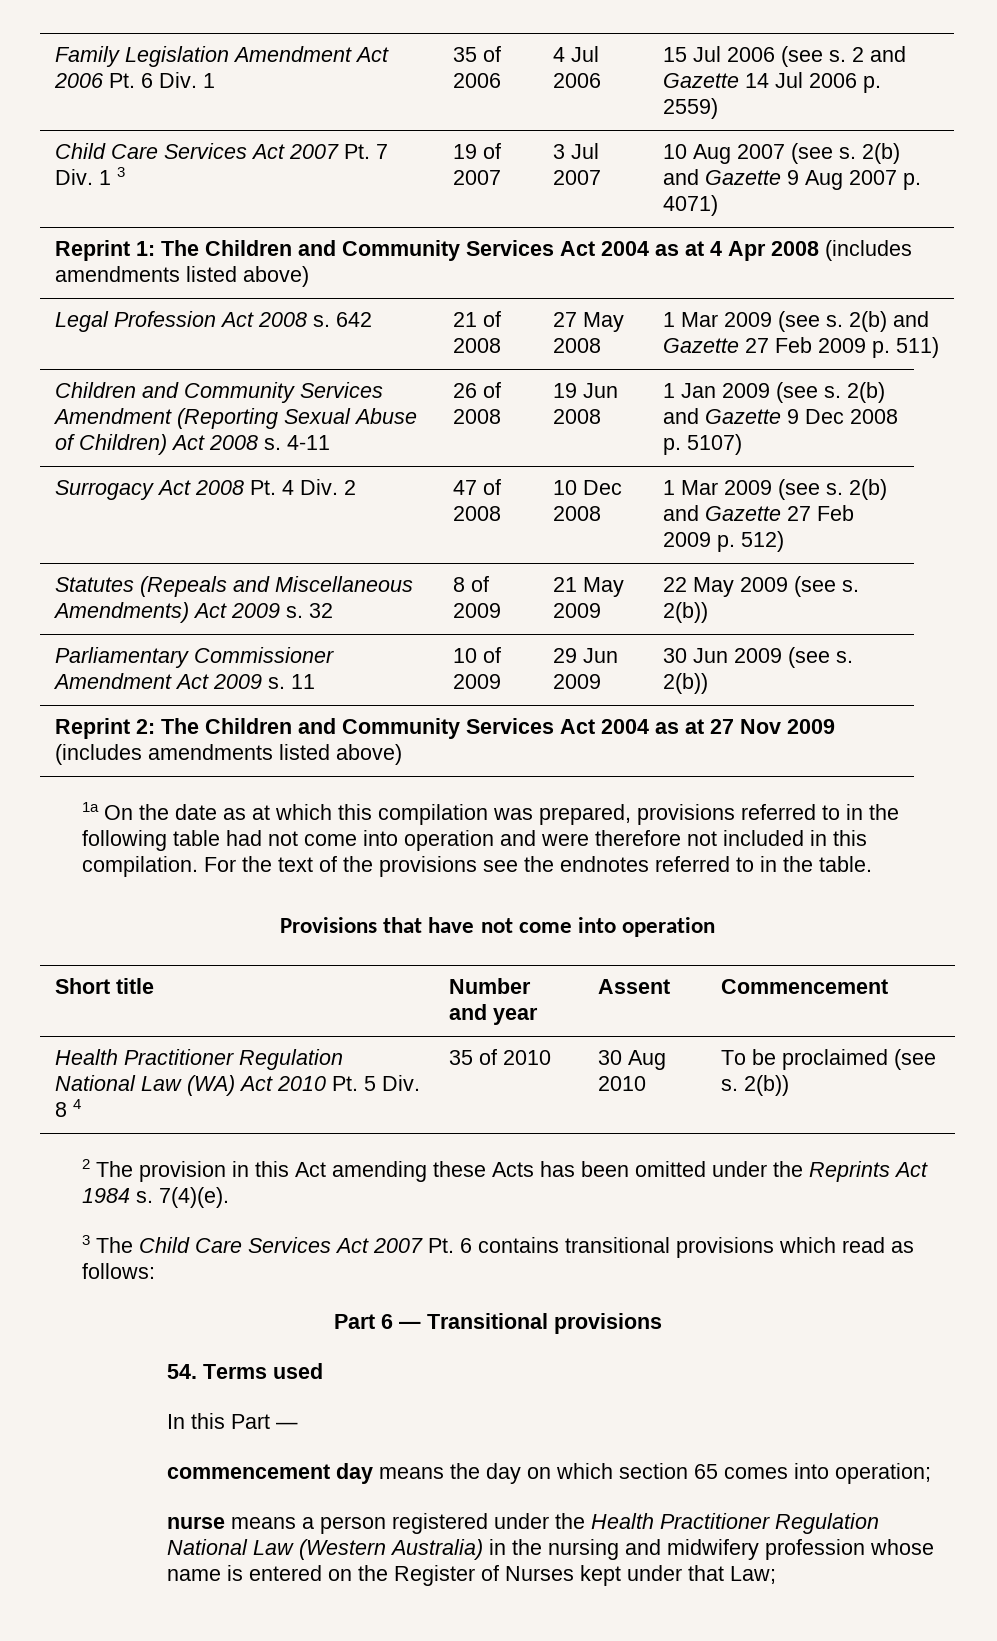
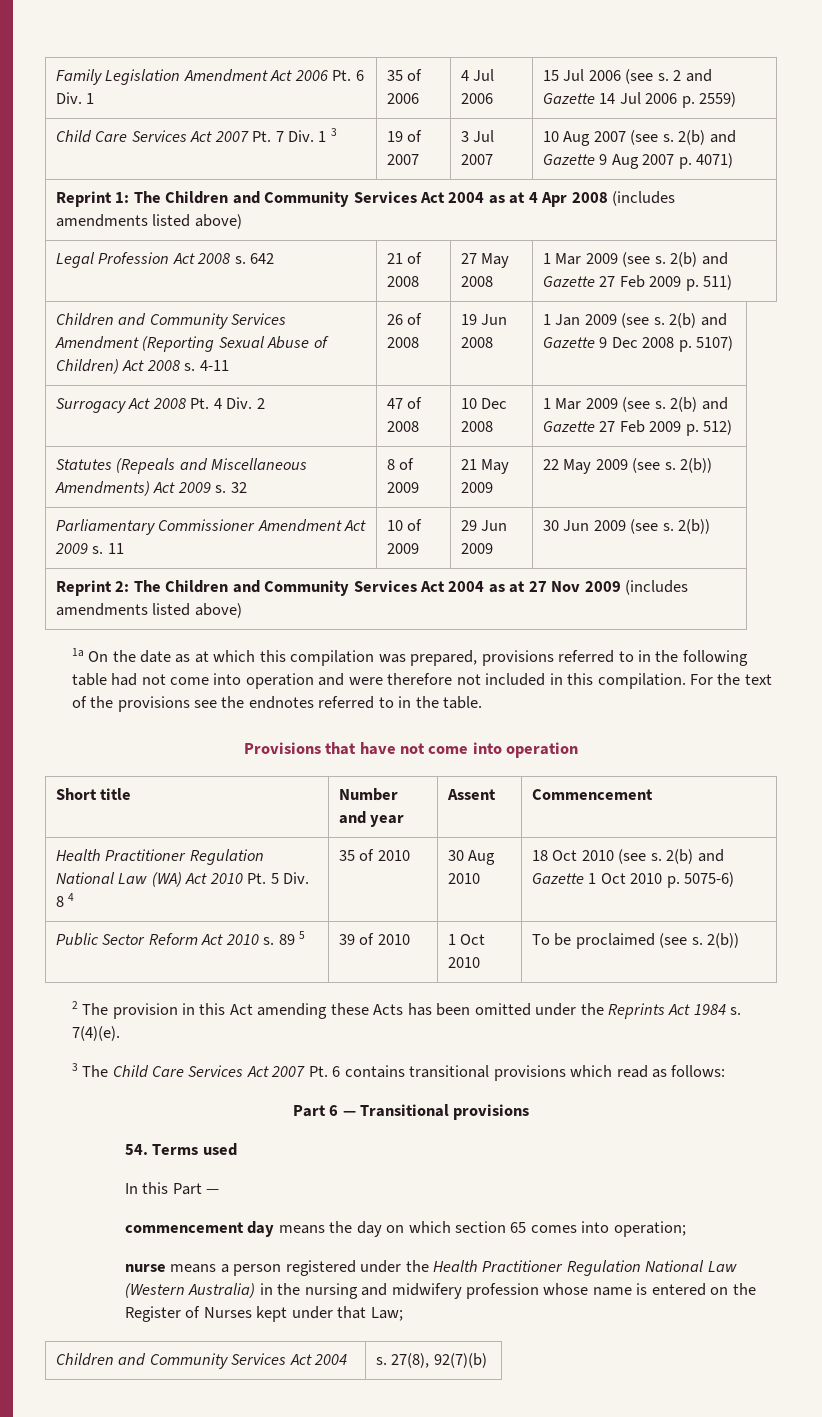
(646, 1083) none -> [531,849,724,864] [531,872,735,888] [55,931,305,946] [338,933,410,945] [447,934,486,945] [447,957,480,968] | 18 Oct 2010 (see s. 2(b) and Gazette 1 Oct 2010 p. 5075-6) // Public Sector Reform Act 2010 s. 89 5 | 39 of 2010 | 1 Oct 2010
(777, 1575) none -> [55,1353,348,1369] [375,1353,487,1368] // Children and Community Services Act 2004 | s. 27(8), 92(7)(b)

